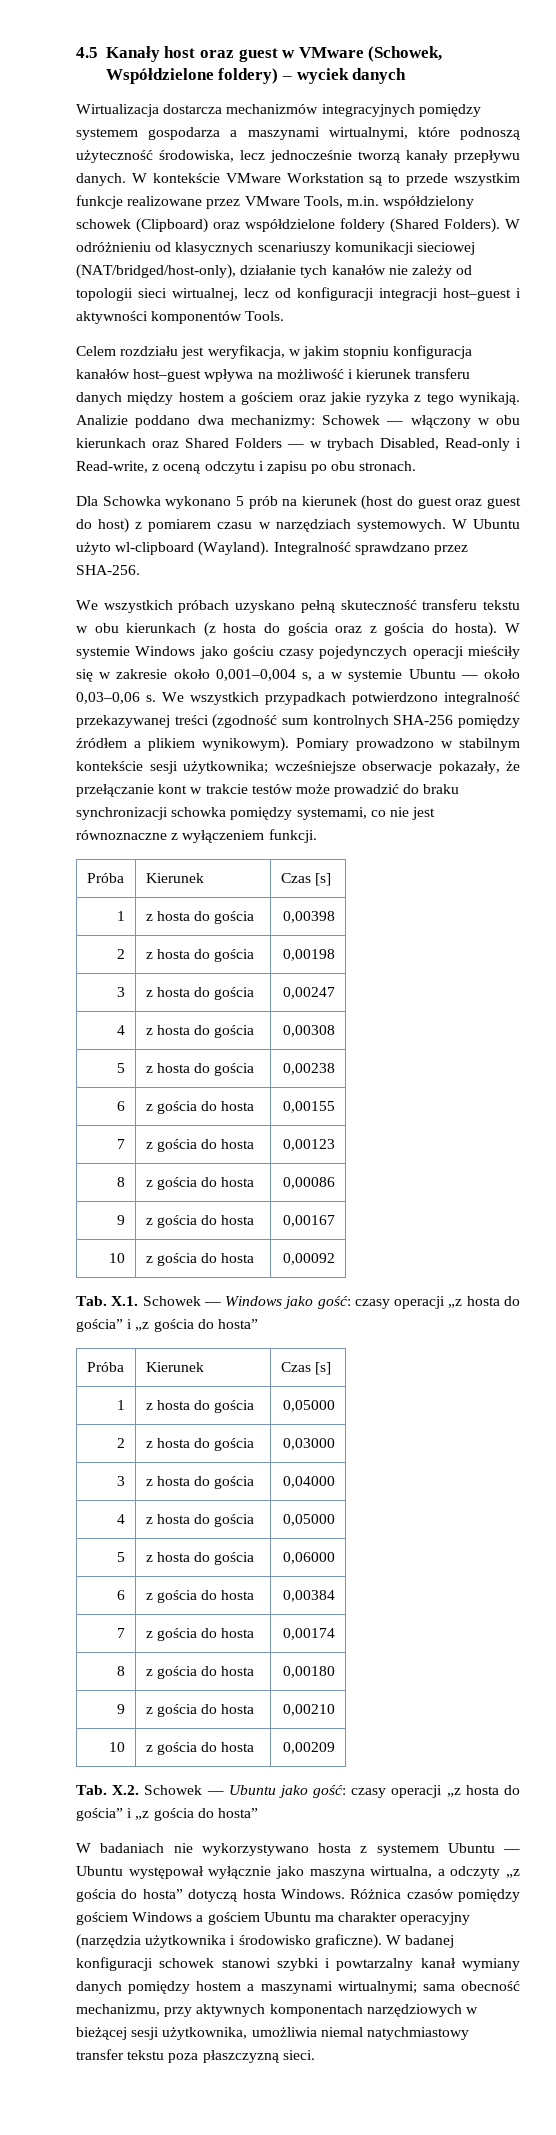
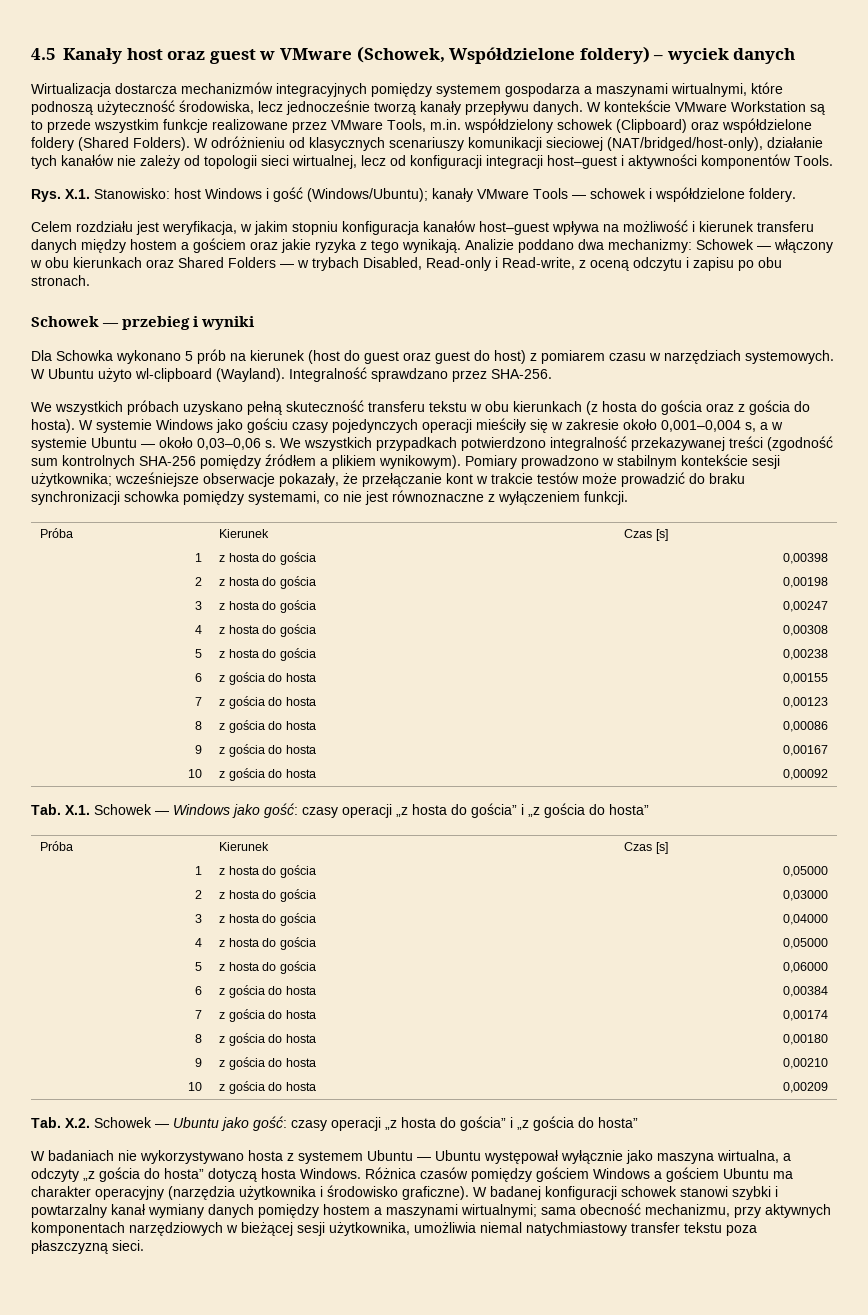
(285, 316) none -> [31,187,796,202] // Rys. X.1. Stanowisko: host Windows i gość (Windows/Ubuntu); kanały VMware Tools — schowek i współdzielone foldery.
(417, 466) none -> [31,316,256,330] // Schowek — przebieg i wyniki

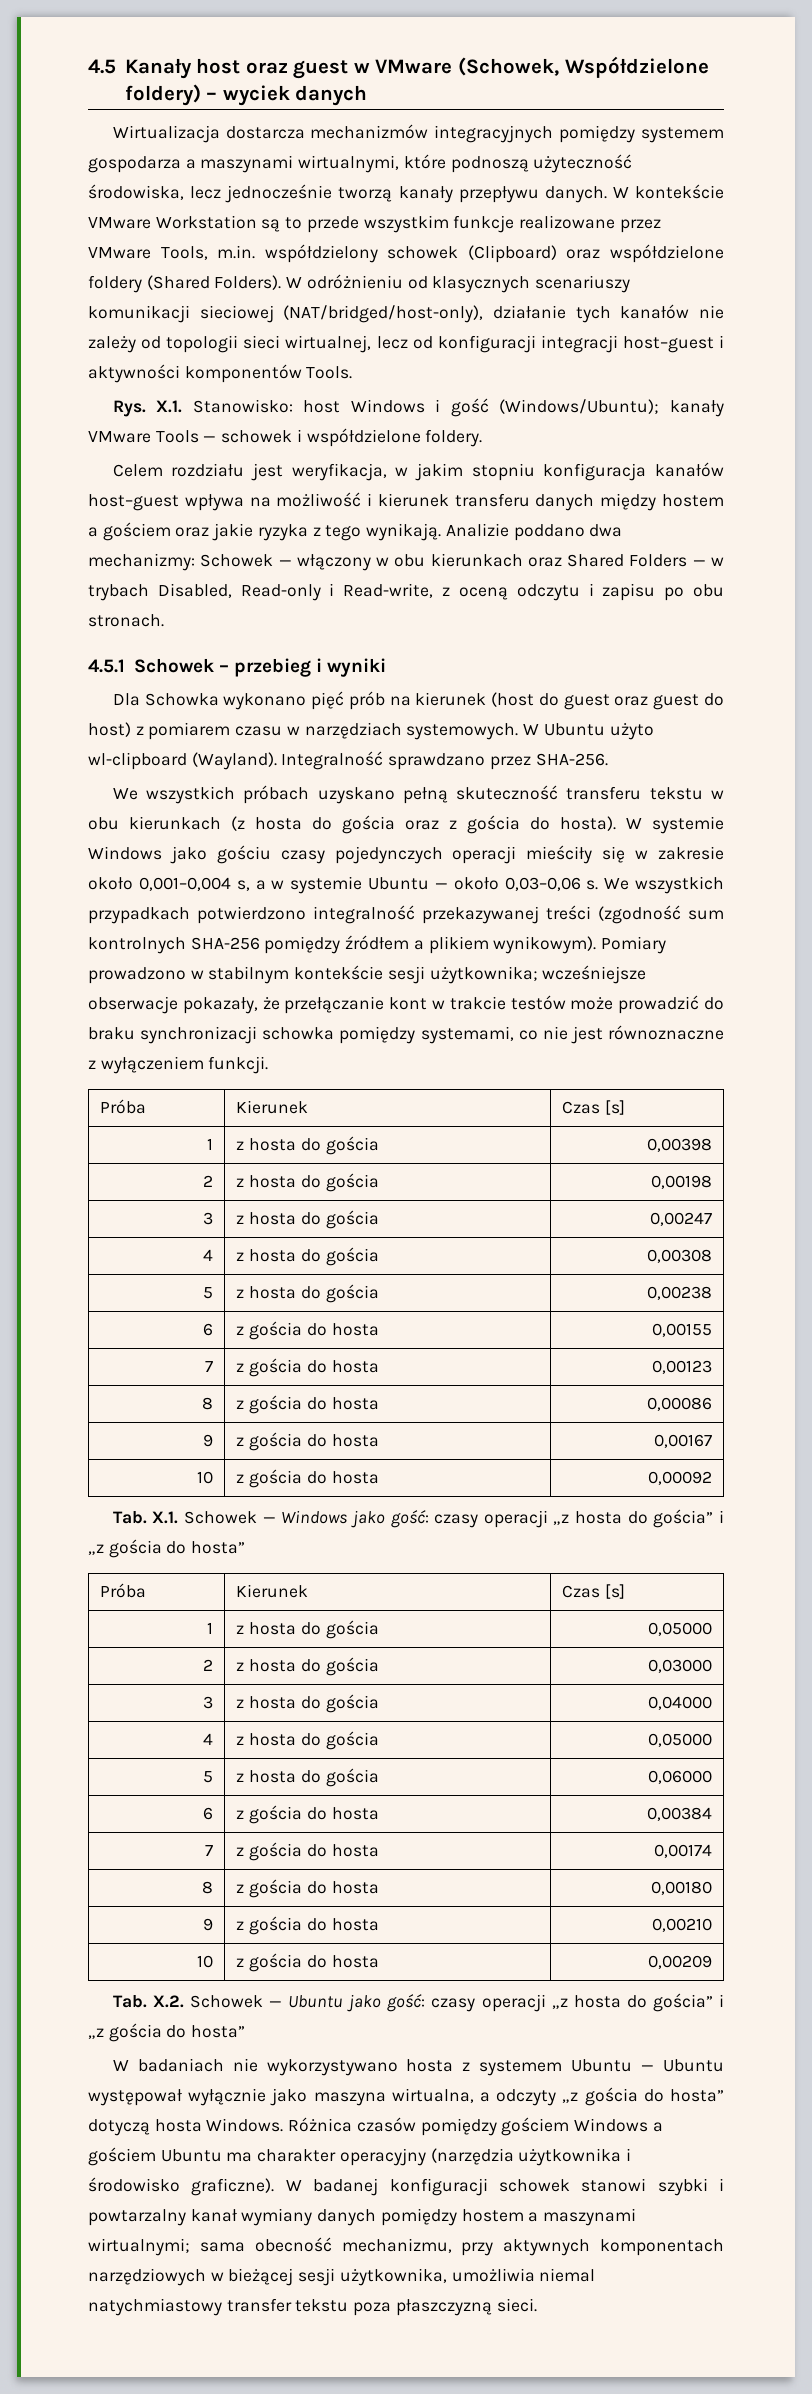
[31,316,120,327] Schowek — -> [88,658,229,673] 4.5.1 Schowek –
[185,351,193,361] 5 -> [311,691,345,710] pięć

